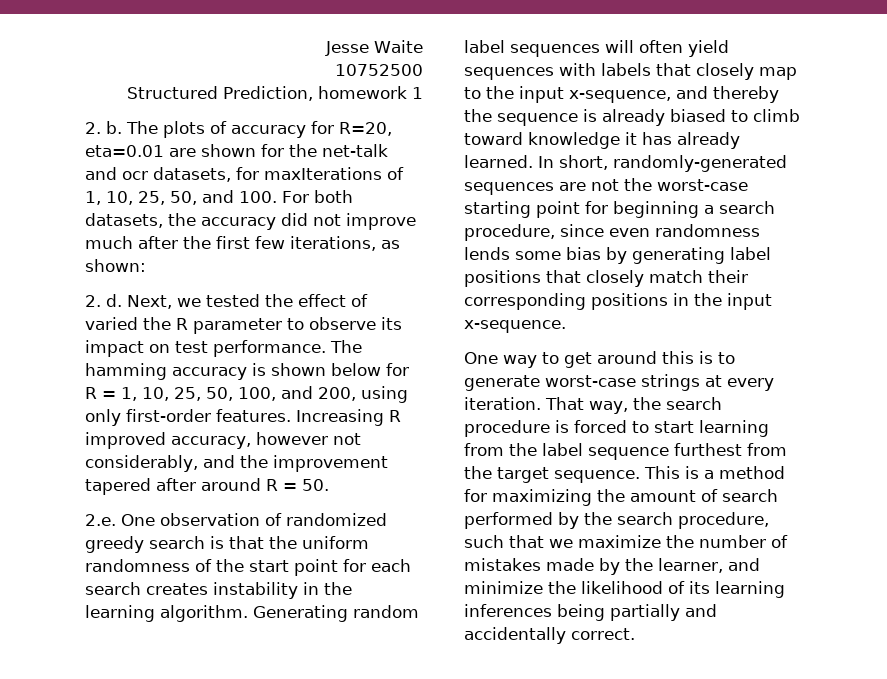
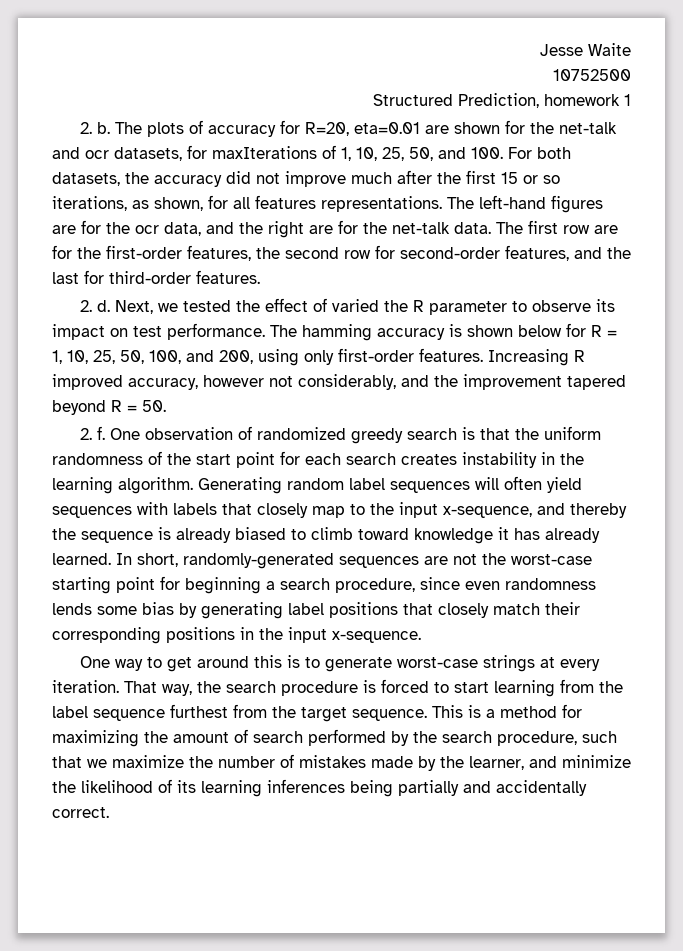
[255,236,400,251] [85,259,146,272] few iterations, as shown: -> [501,172,560,184] [52,195,603,213] [52,220,618,238] [52,245,631,261] [52,270,260,284] 15 or so iterations, as shown, for all features representations. The left-hand figures are for the ocr data, and the right are for the net-talk data. The first row are for the first-order features, the second row for second-order features, and the last for third-order features.
[156,478,261,491] after around -> [52,400,106,415] beyond
[85,514,116,526] 2.e. -> [79,426,105,440] 2. f.

